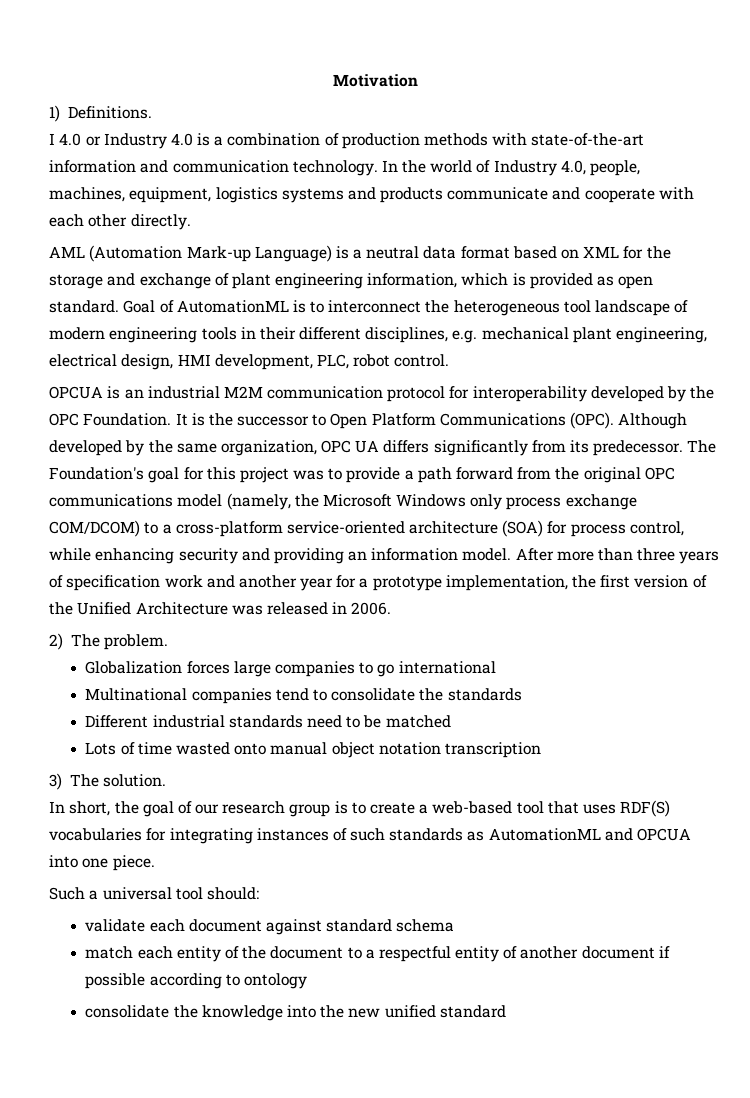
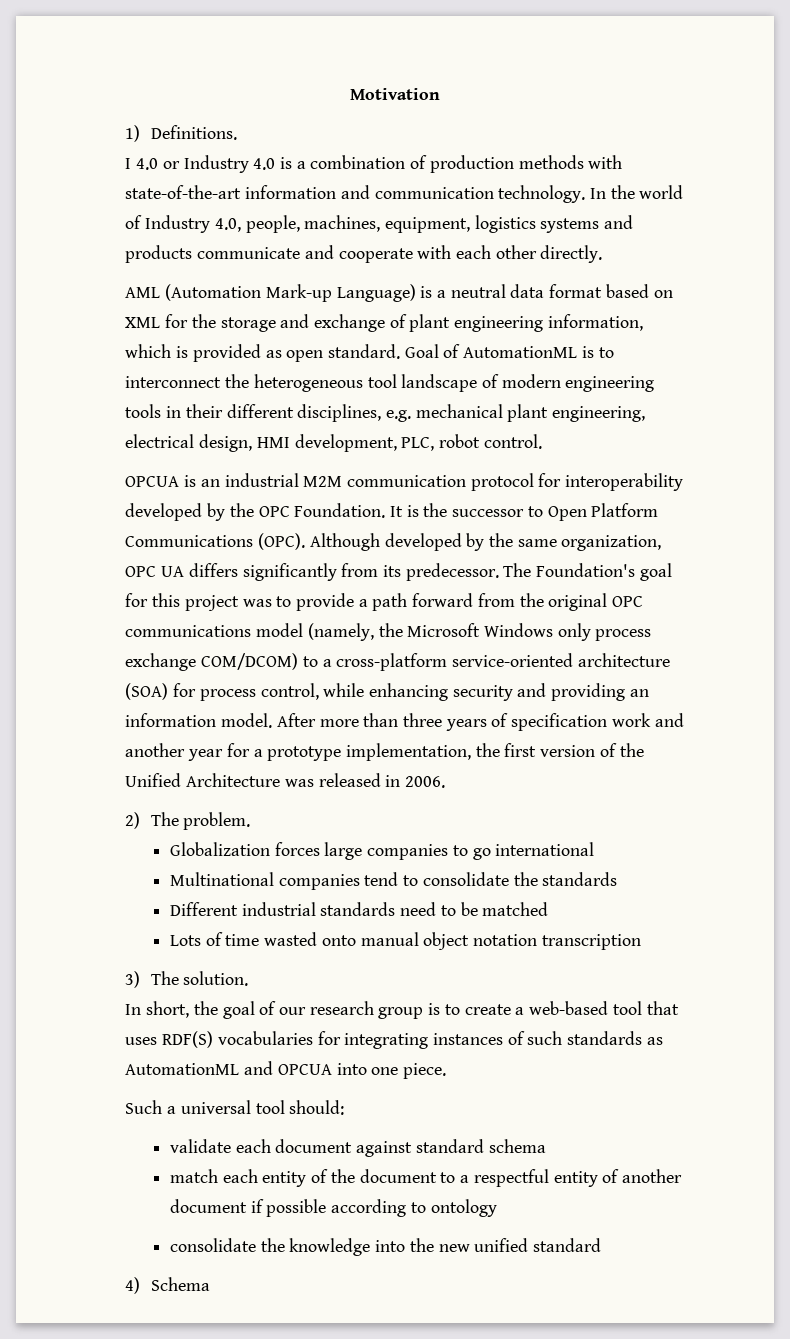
(506, 1011) none -> [125,1277,210,1294] // 4) Schema

